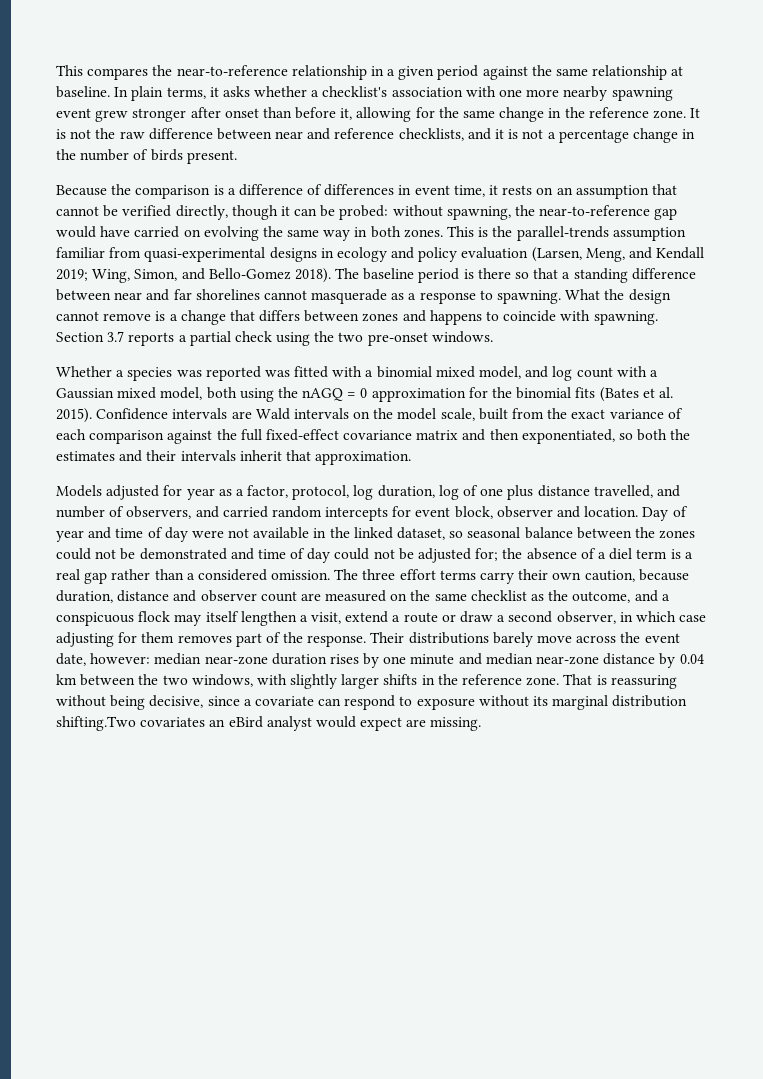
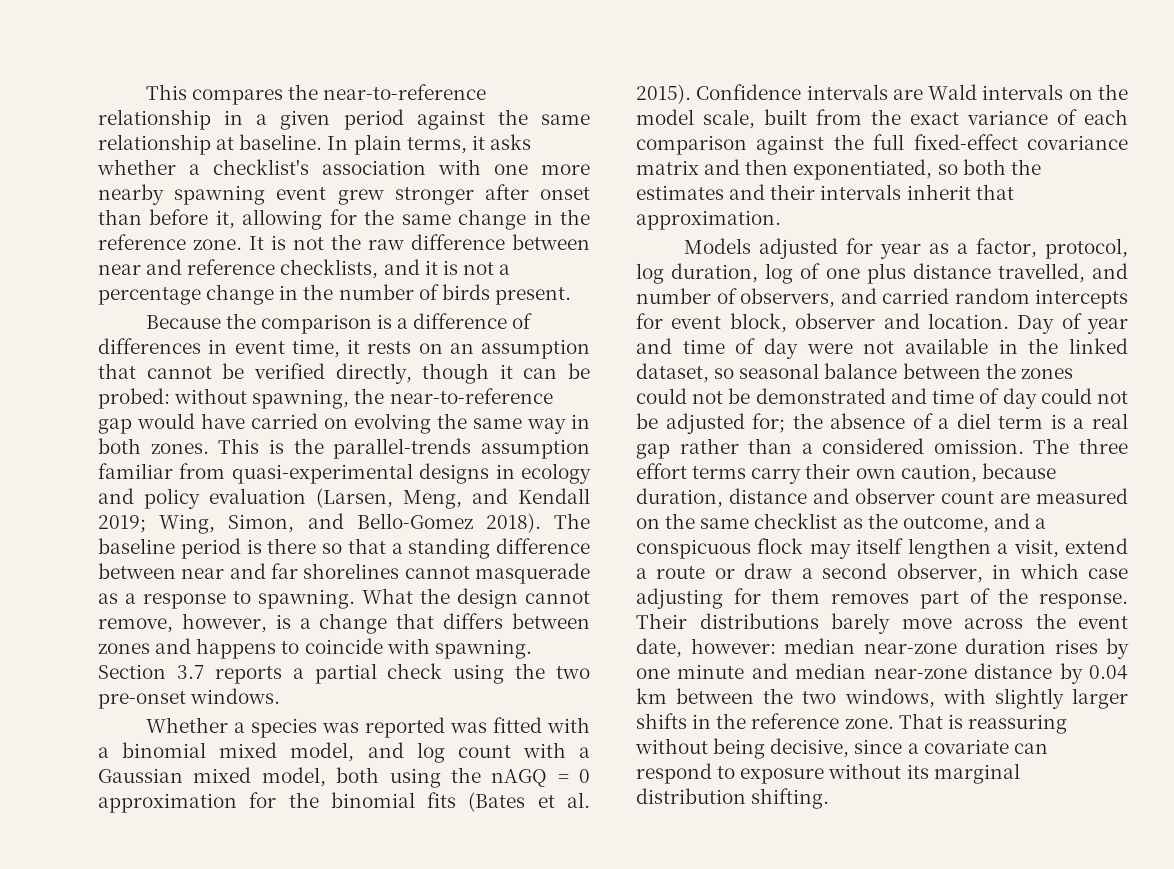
[103,313,152,321] remove -> [98,613,267,633] remove, however,
[56,716,482,731] shifting.Two covariates an eBird analyst would expect are missing. -> [751,788,830,809] shifting.

